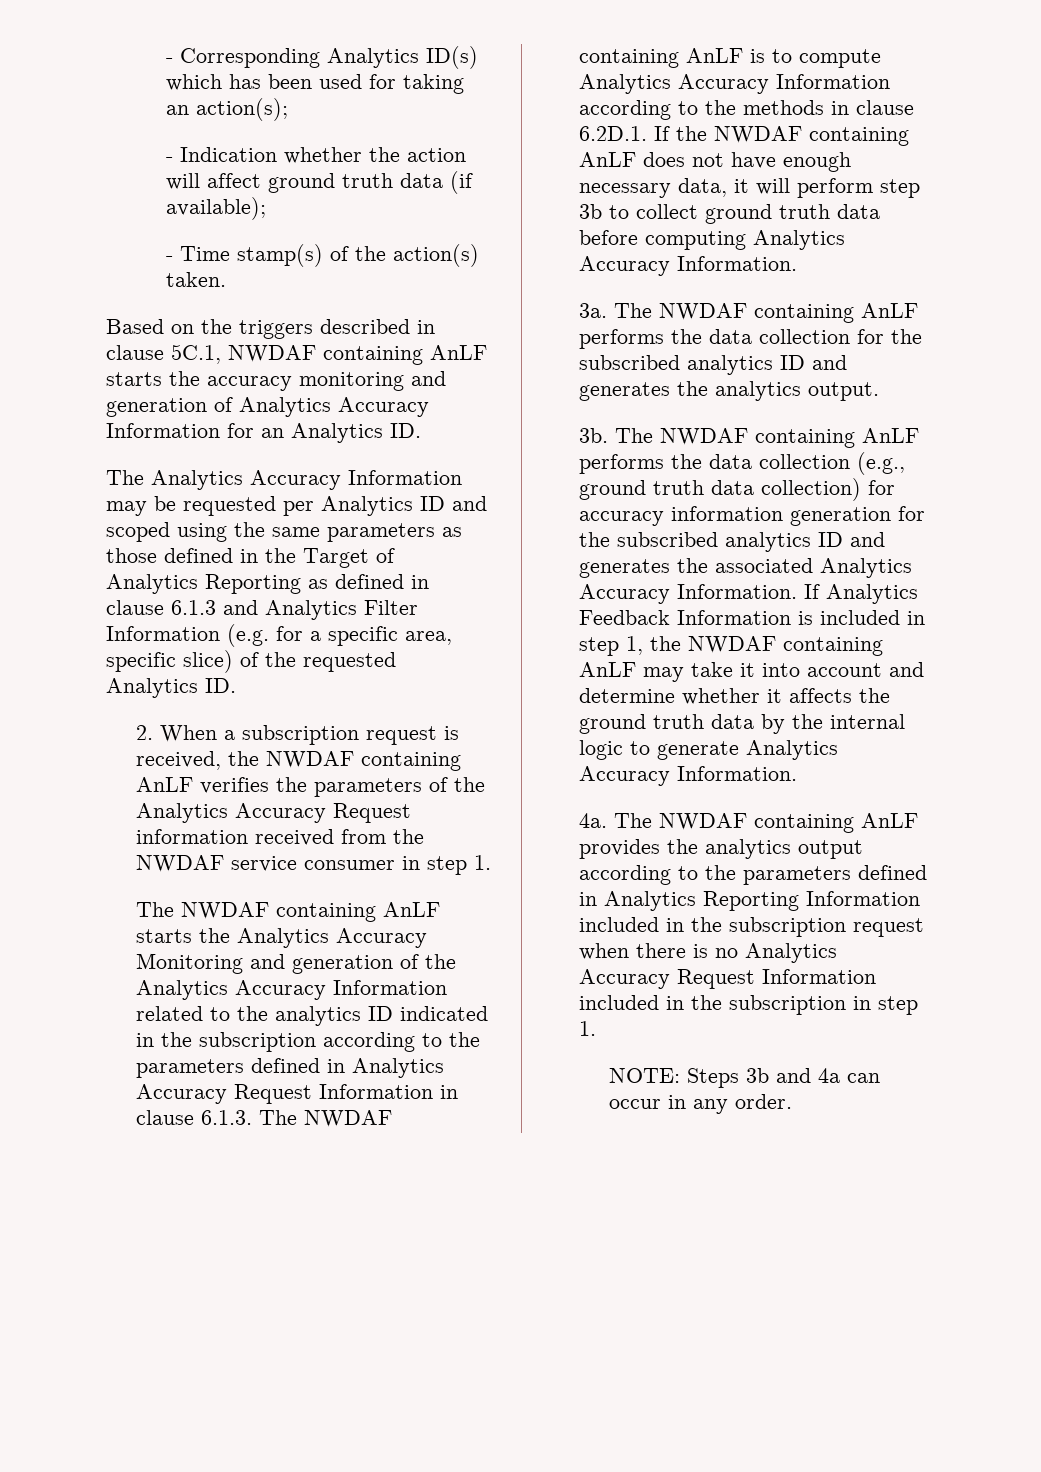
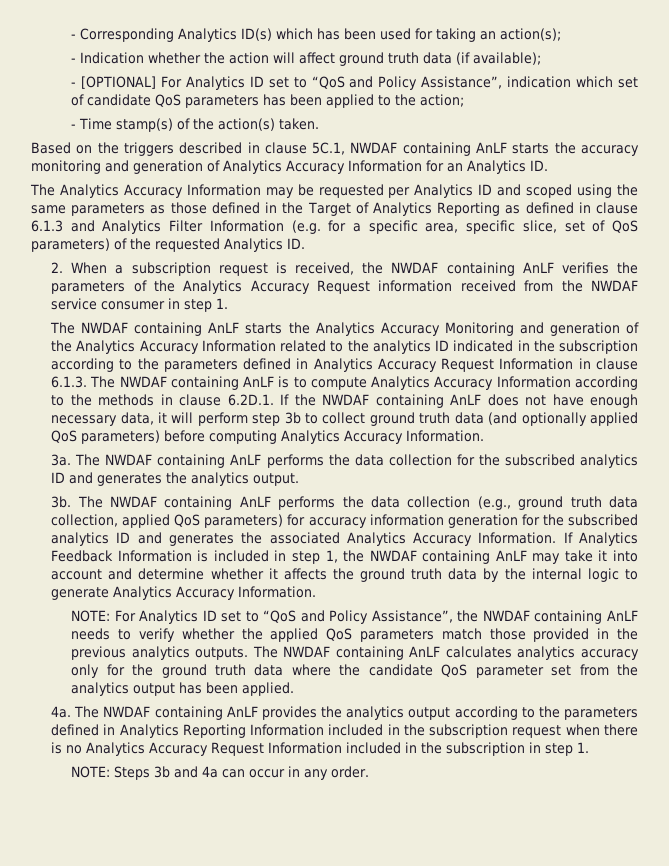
(267, 208) none -> [71,76,638,90] [71,94,465,108] // - [OPTIONAL] For Analytics ID set to “QoS and Policy Assistance”, indication which set of candidate QoS parameters has been applied to the action;
[183,650,233,673] slice) -> [522,220,639,233] [31,238,110,252] slice, set of QoS parameters)
(881, 211) none -> [488,412,638,426] [51,430,161,444] (and optionally applied QoS parameters)
[761,478,862,501] collection) -> [51,514,284,528] collection, applied QoS parameters)
(798, 773) none -> [71,610,639,624] [71,628,639,642] [71,646,640,660] [71,664,638,678] [71,682,295,696] // NOTE: For Analytics ID set to “QoS and Policy Assistance”, the NWDAF containing AnLF needs to verify whether the applied QoS parameters match those provided in the previous analytics outputs. The NWDAF containing AnLF calculates analytics accuracy only for the ground truth data where the candidate QoS parameter set from the analytics output has been applied.

